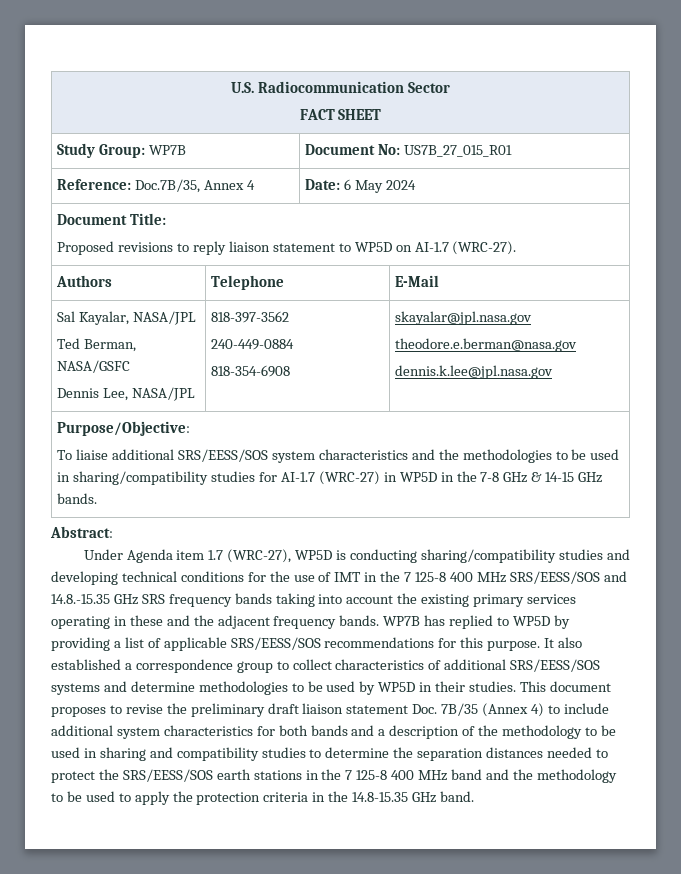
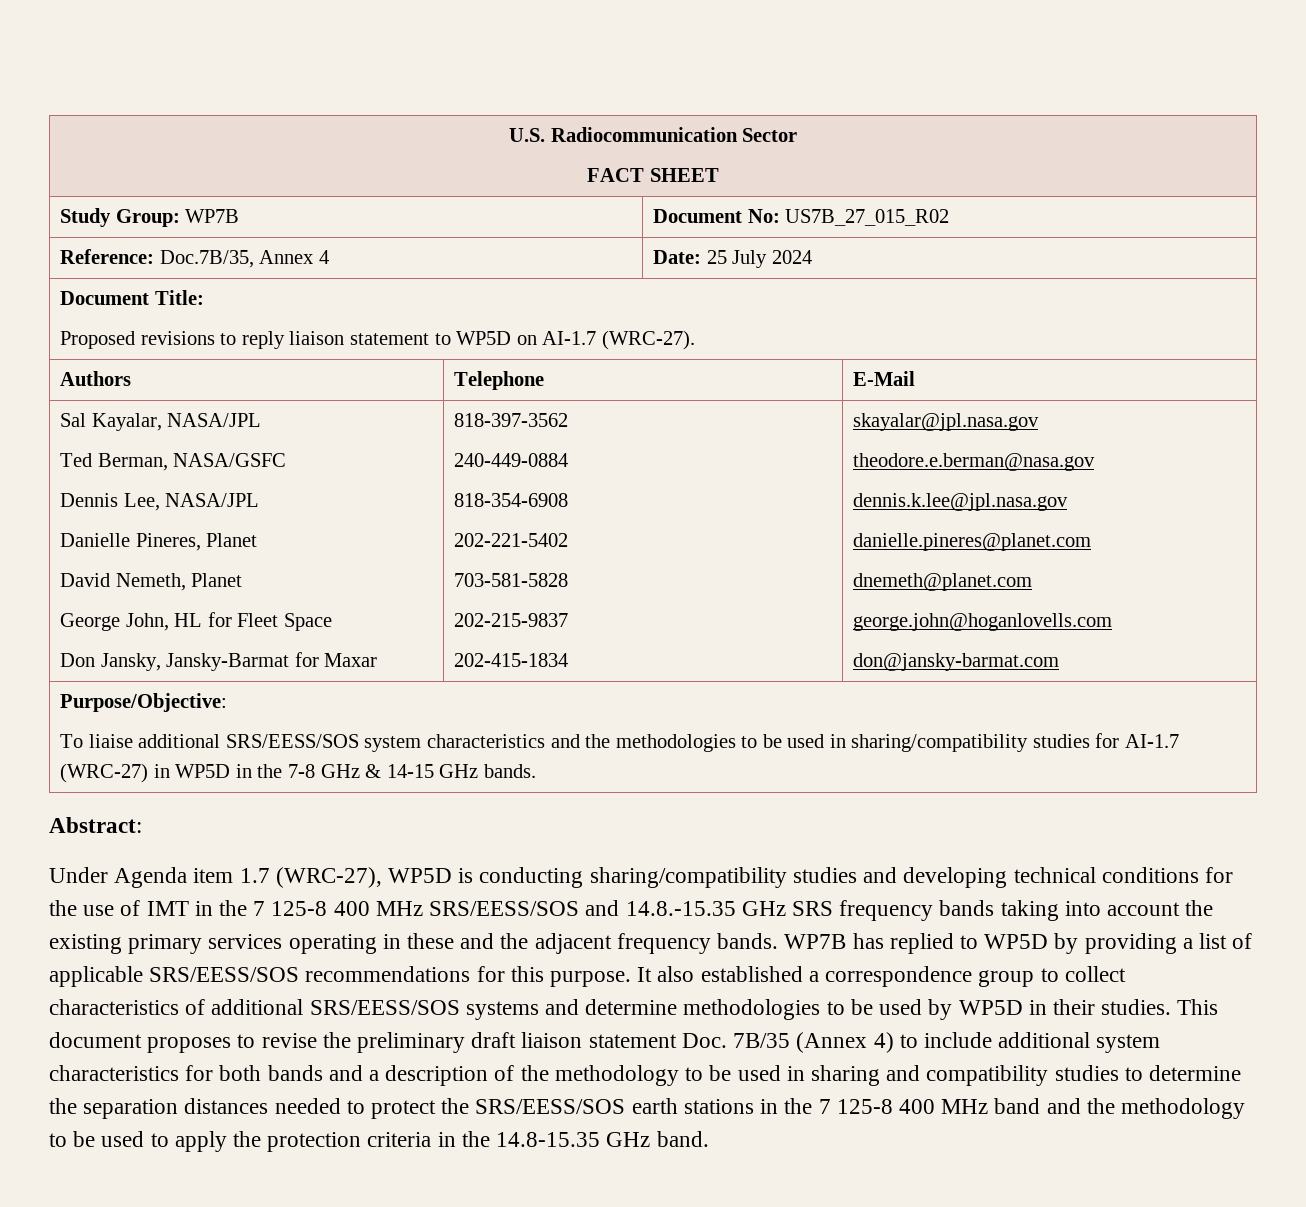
[404,145,513,157] US7B_27_015_R01 -> [785,209,950,226] US7B_27_015_R02
[344,179,384,193] 6 May -> [706,250,768,268] 25 July
(196, 394) none -> [60,533,258,551] [60,573,243,591] [60,612,333,631] [60,652,378,671] // Danielle Pineres, Planet // David Nemeth, Planet // George John, HL for Fleet Space // Don Jansky, Jansky-Barmat for Maxar
(291, 371) none -> [454,533,569,547] [454,573,569,587] [454,613,569,627] [454,653,569,667] // 202-221-5402 // 703-581-5828 // 202-215-9837 // 202-415-1834
(554, 372) none -> [853,533,1092,551] [853,573,1033,591] [853,613,1113,631] [853,653,1060,671] // danielle.pineres@planet.com // dnemeth@planet.com // george.john@hoganlovells.com // don@jansky-barmat.com

